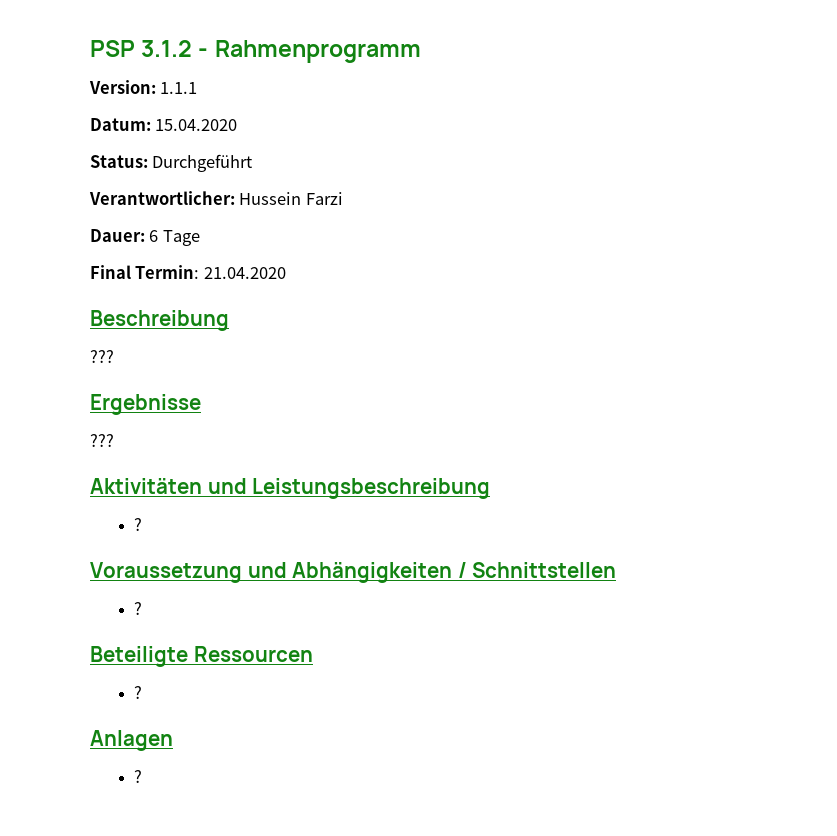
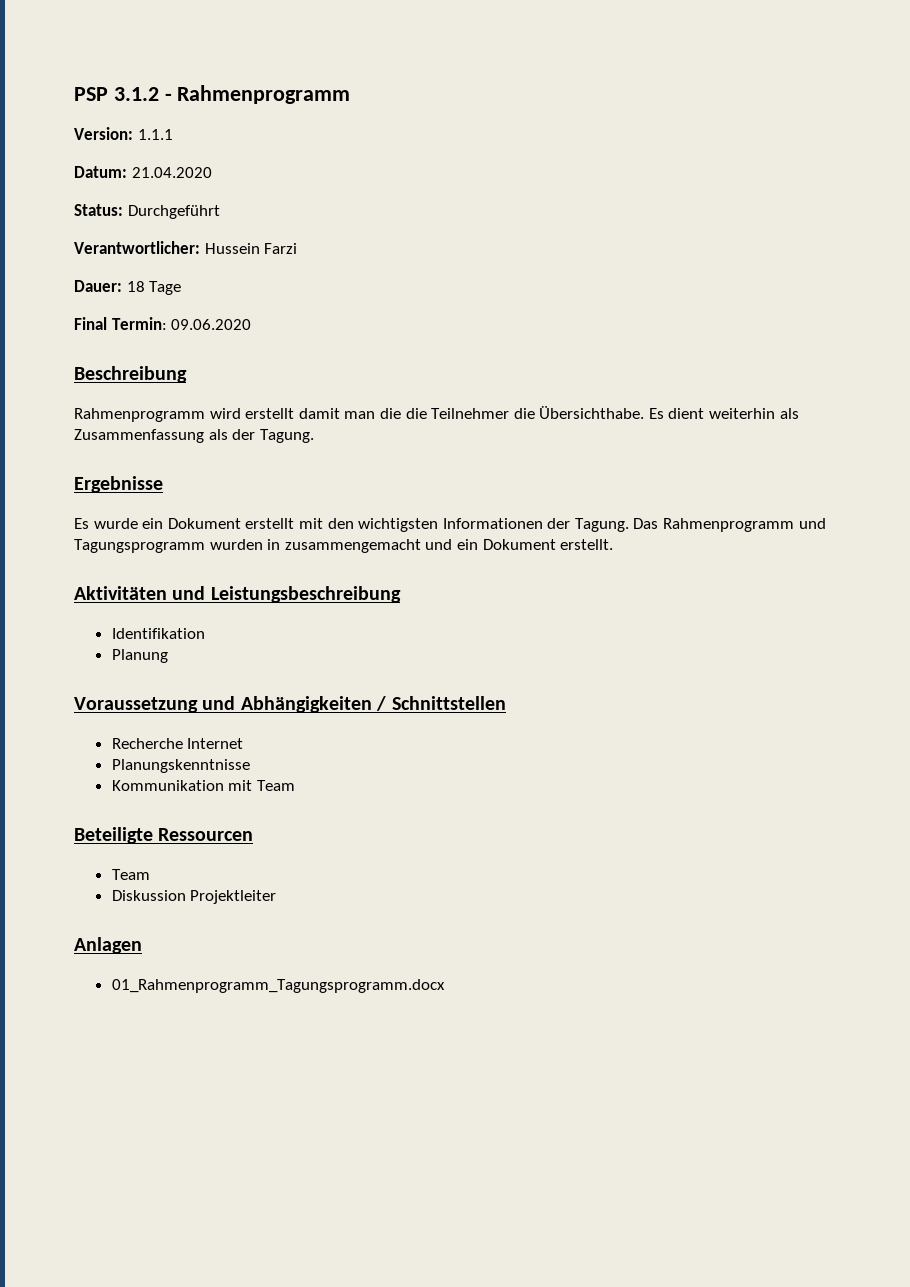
[155,119,238,131] 15.04.2020 -> [131,167,212,178] 21.04.2020
[149,230,159,242] 6 -> [126,281,145,292] 18
[203,267,286,279] 21.04.2020 -> [171,319,252,330] 09.06.2020
[90,350,114,363] [90,394,201,415] [90,434,114,447] ??? // Ergebnisse // ??? -> [74,406,799,422] [74,429,314,443] [74,476,163,493] [74,518,826,532] [74,539,614,553] Rahmenprogramm wird erstellt damit man die die Teilnehmer die Übersichthabe. Es dient weiterhin als Zusammenfassung als der Tagung. // Ergebnisse // Es wurde ein Dokument erstellt mit den wichtigsten Informationen der Tagung. Das Rahmenprogramm und Tagungsprogramm wurden in zusammengemacht und ein Dokument erstellt.
[133,518,142,531] ? -> [111,628,205,639] [111,649,168,663] Identifikation // Planung
[133,602,142,615] ? -> [111,738,244,749] [111,759,250,773] [111,780,295,791] Recherche Internet // Planungskenntnisse // Kommunikation mit Team
[133,686,142,699] ? -> [111,869,150,880] [111,890,277,904] Team // Diskussion Projektleiter
[133,770,142,783] ? -> [111,979,445,993] 01_Rahmenprogramm_Tagungsprogramm.docx

